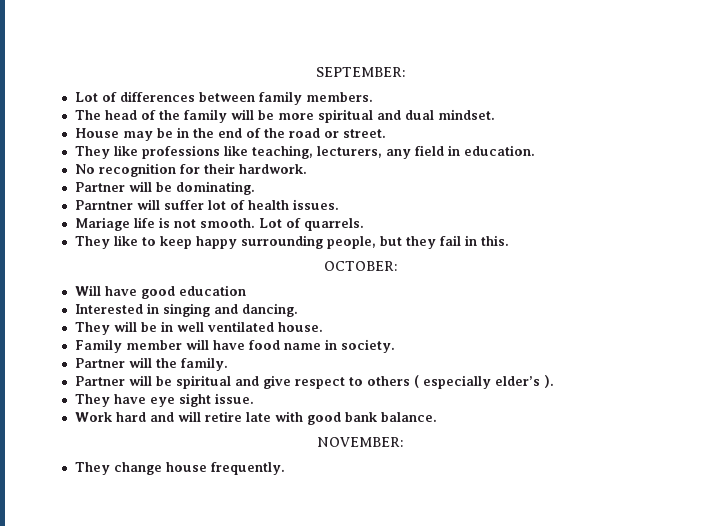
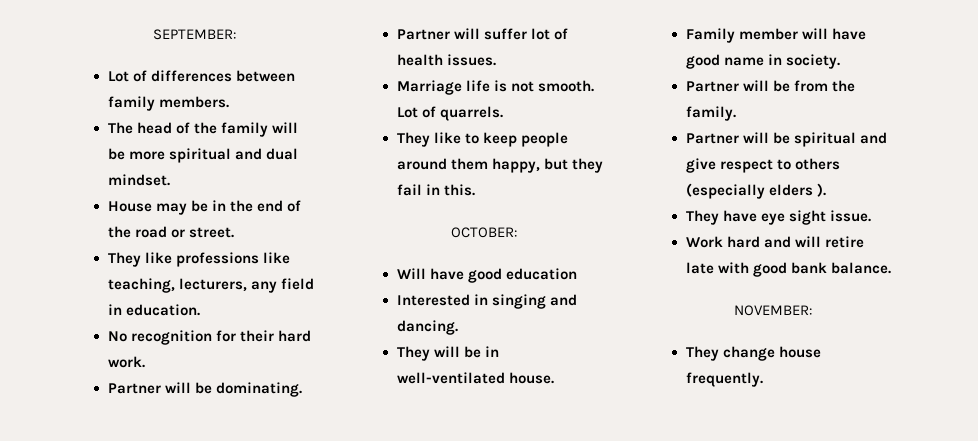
[238,164,307,174] hardwork. -> [278,330,312,342] [107,356,145,368] hard work.
[74,200,133,210] Parntner -> [396,29,450,40] Partner
[74,217,130,231] Mariage -> [396,80,462,95] Marriage
[195,235,376,249] happy surrounding people, -> [521,132,569,147] [396,158,541,173] people around them happy,
[176,321,274,332] well ventilated -> [396,372,505,384] well-ventilated
[248,340,280,350] food -> [685,54,720,69] good
(152, 362) none -> [773,80,829,92] be from
[413,375,540,389] ( especially elder’s -> [685,183,813,199] (especially elders

